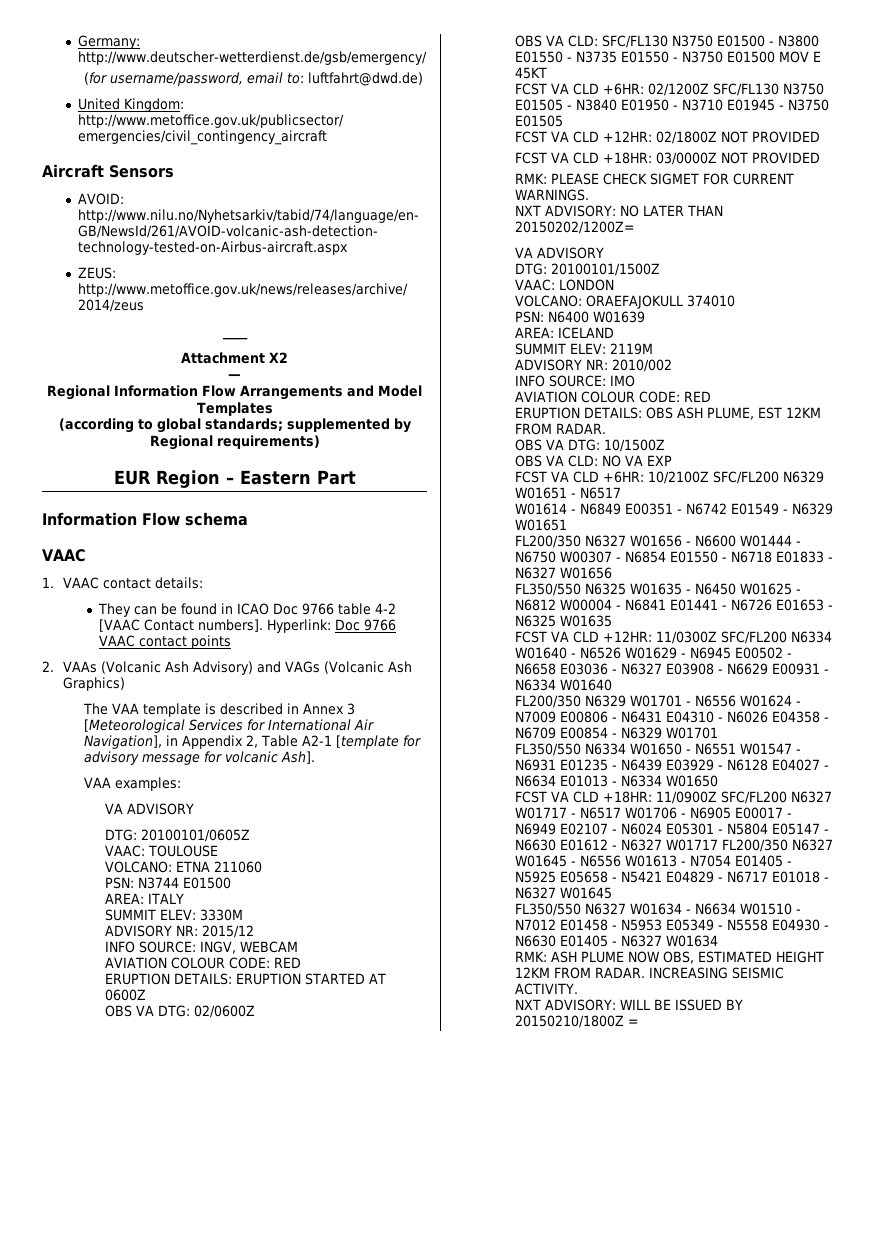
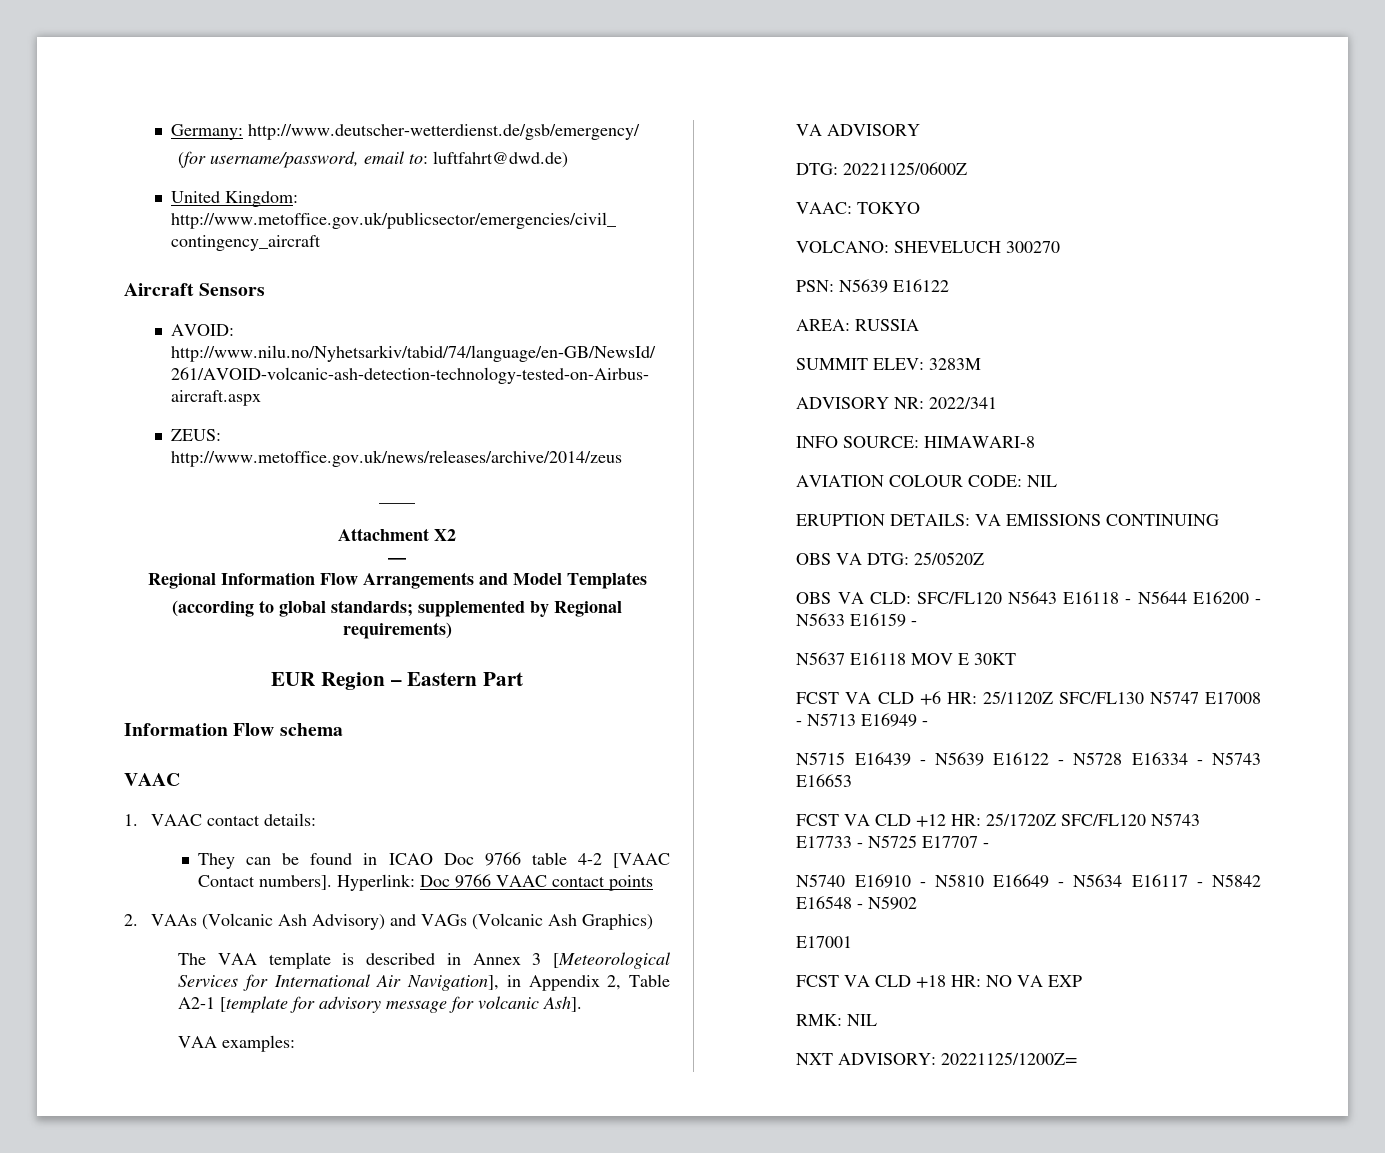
[141,829,251,842] [105,845,219,857] [105,861,263,873] [105,877,232,889] [105,893,185,904] [105,909,244,921] [105,925,255,938] [105,941,299,954] [105,957,302,969] [105,973,387,985] [105,989,147,1001] [105,1005,256,1018] [515,35,820,48] [515,51,776,63] 20100101/0605Z // VAAC: TOULOUSE // VOLCANO: ETNA 211060 // PSN: N3744 E01500 // AREA: ITALY // SUMMIT ELEV: 3330M // ADVISORY NR: 2015/12 // INFO SOURCE: INGV, WEBCAM // AVIATION COLOUR CODE: RED // ERUPTION DETAILS: ERUPTION STARTED AT 0600Z // OBS VA DTG: 02/0600Z // OBS VA CLD: SFC/FL130 N3750 E01500 - N3800 E01550 - N3735 E01550 - N3750 E01500 -> [843,162,968,175] [796,202,921,214] [796,241,1061,253] [796,279,950,293] [796,319,920,331] [796,358,982,370] [796,397,998,409] [796,436,1036,448] [796,475,1058,487] [796,514,1220,526] [796,552,985,565] [796,591,1261,604] [796,613,918,627] [796,652,907,665] 20221125/0600Z // VAAC: TOKYO // VOLCANO: SHEVELUCH 300270 // PSN: N5639 E16122 // AREA: RUSSIA // SUMMIT ELEV: 3283M // ADVISORY NR: 2022/341 // INFO SOURCE: HIMAWARI-8 // AVIATION COLOUR CODE: NIL // ERUPTION DETAILS: VA EMISSIONS CONTINUING // OBS VA DTG: 25/0520Z // OBS VA CLD: SFC/FL120 N5643 E16118 - N5644 E16200 - N5633 E16159 - // N5637 E16118
[515,67,548,79] [515,83,825,96] [515,99,830,111] [515,115,564,127] [515,131,821,144] [515,152,821,165] [515,173,795,185] [515,189,590,201] [515,205,724,217] [515,221,636,234] [515,247,605,259] [515,263,661,276] [515,279,615,291] [515,295,736,309] [515,311,646,323] [515,327,615,339] [515,343,654,355] [515,359,673,372] [515,375,636,387] [515,391,712,403] [515,407,822,420] [515,423,607,435] [515,439,666,452] [515,455,673,467] [515,471,825,484] [515,487,622,499] [515,503,834,515] [515,519,568,531] [515,535,802,548] [515,551,834,563] [515,567,613,579] [515,583,802,596] [515,599,834,611] [515,615,613,627] [515,631,833,644] [515,647,793,659] [515,663,830,675] [515,679,613,691] [515,695,802,708] [515,711,830,723] [515,727,719,739] [515,743,802,756] [515,759,830,771] [515,775,719,787] [515,791,833,804] [515,807,793,819] [515,823,830,835] [515,839,834,852] [515,855,793,867] [515,871,830,883] [515,887,613,899] [515,903,802,916] [515,919,830,931] [515,935,719,947] [515,951,825,964] [515,967,785,979] [515,983,579,995] [515,999,744,1011] [515,1015,640,1028] 45KT // FCST VA CLD +6HR: 02/1200Z SFC/FL130 N3750 E01505 - N3840 E01950 - N3710 E01945 - N3750 E01505 // FCST VA CLD +12HR: 02/1800Z NOT PROVIDED // FCST VA CLD +18HR: 03/0000Z NOT PROVIDED // RMK: PLEASE CHECK SIGMET FOR CURRENT WARNINGS. // NXT ADVISORY: NO LATER THAN 20150202/1200Z= // VA ADVISORY // DTG: 20100101/1500Z // VAAC: LONDON // VOLCANO: ORAEFAJOKULL 374010 // PSN: N6400 W01639 // AREA: ICELAND // SUMMIT ELEV: 2119M // ADVISORY NR: 2010/002 // INFO SOURCE: IMO // AVIATION COLOUR CODE: RED // ERUPTION DETAILS: OBS ASH PLUME, EST 12KM FROM RADAR. // OBS VA DTG: 10/1500Z // OBS VA CLD: NO VA EXP // FCST VA CLD +6HR: 10/2100Z SFC/FL200 N6329 W01651 - N6517 // W01614 - N6849 E00351 - N6742 E01549 - N6329 W01651 // FL200/350 N6327 W01656 - N6600 W01444 - N6750 W00307 - N6854 E01550 - N6718 E01833 - N6327 W01656 // FL350/550 N6325 W01635 - N6450 W01625 - N6812 W00004 - N6841 E01441 - N6726 E01653 - N6325 W01635 // FCST VA CLD +12HR: 11/0300Z SFC/FL200 N6334 W01640 - N6526 W01629 - N6945 E00502 - N6658 E03036 - N6327 E03908 - N6629 E00931 - N6334 W01640 // FL200/350 N6329 W01701 - N6556 W01624 - N7009 E00806 - N6431 E04310 - N6026 E04358 - N6709 E00854 - N6329 W01701 // FL350/550 N6334 W01650 - N6551 W01547 - N6931 E01235 - N6439 E03929 - N6128 E04027 - N6634 E01013 - N6334 W01650 // FCST VA CLD +18HR: 11/0900Z SFC/FL200 N6327 W01717 - N6517 W01706 - N6905 E00017 - N6949 E02107 - N6024 E05301 - N5804 E05147 - N6630 E01612 - N6327 W01717 FL200/350 N6327 W01645 - N6556 W01613 - N7054 E01405 - N5925 E05658 - N5421 E04829 - N6717 E01018 - N6327 W01645 // FL350/550 N6327 W01634 - N6634 W01510 - N7012 E01458 - N5953 E05349 - N5558 E04930 - N6630 E01405 - N6327 W01634 // RMK: ASH PLUME NOW OBS, ESTIMATED HEIGHT 12KM FROM RADAR. INCREASING SEISMIC ACTIVITY. // NXT ADVISORY: WILL BE ISSUED BY 20150210/1800Z = -> [974,653,1017,665] [796,691,1261,705] [796,713,929,727] [796,752,1261,766] [796,774,853,787] [796,813,1201,827] [796,835,990,848] [796,874,1261,888] [796,896,918,910] [796,936,853,948] [796,975,1083,988] [796,1014,878,1026] [796,1052,1078,1065] 30KT // FCST VA CLD +6 HR: 25/1120Z SFC/FL130 N5747 E17008 - N5713 E16949 - // N5715 E16439 - N5639 E16122 - N5728 E16334 - N5743 E16653 // FCST VA CLD +12 HR: 25/1720Z SFC/FL120 N5743 E17733 - N5725 E17707 - // N5740 E16910 - N5810 E16649 - N5634 E16117 - N5842 E16548 - N5902 // E17001 // FCST VA CLD +18 HR: NO VA EXP // RMK: NIL // NXT ADVISORY: 20221125/1200Z=

